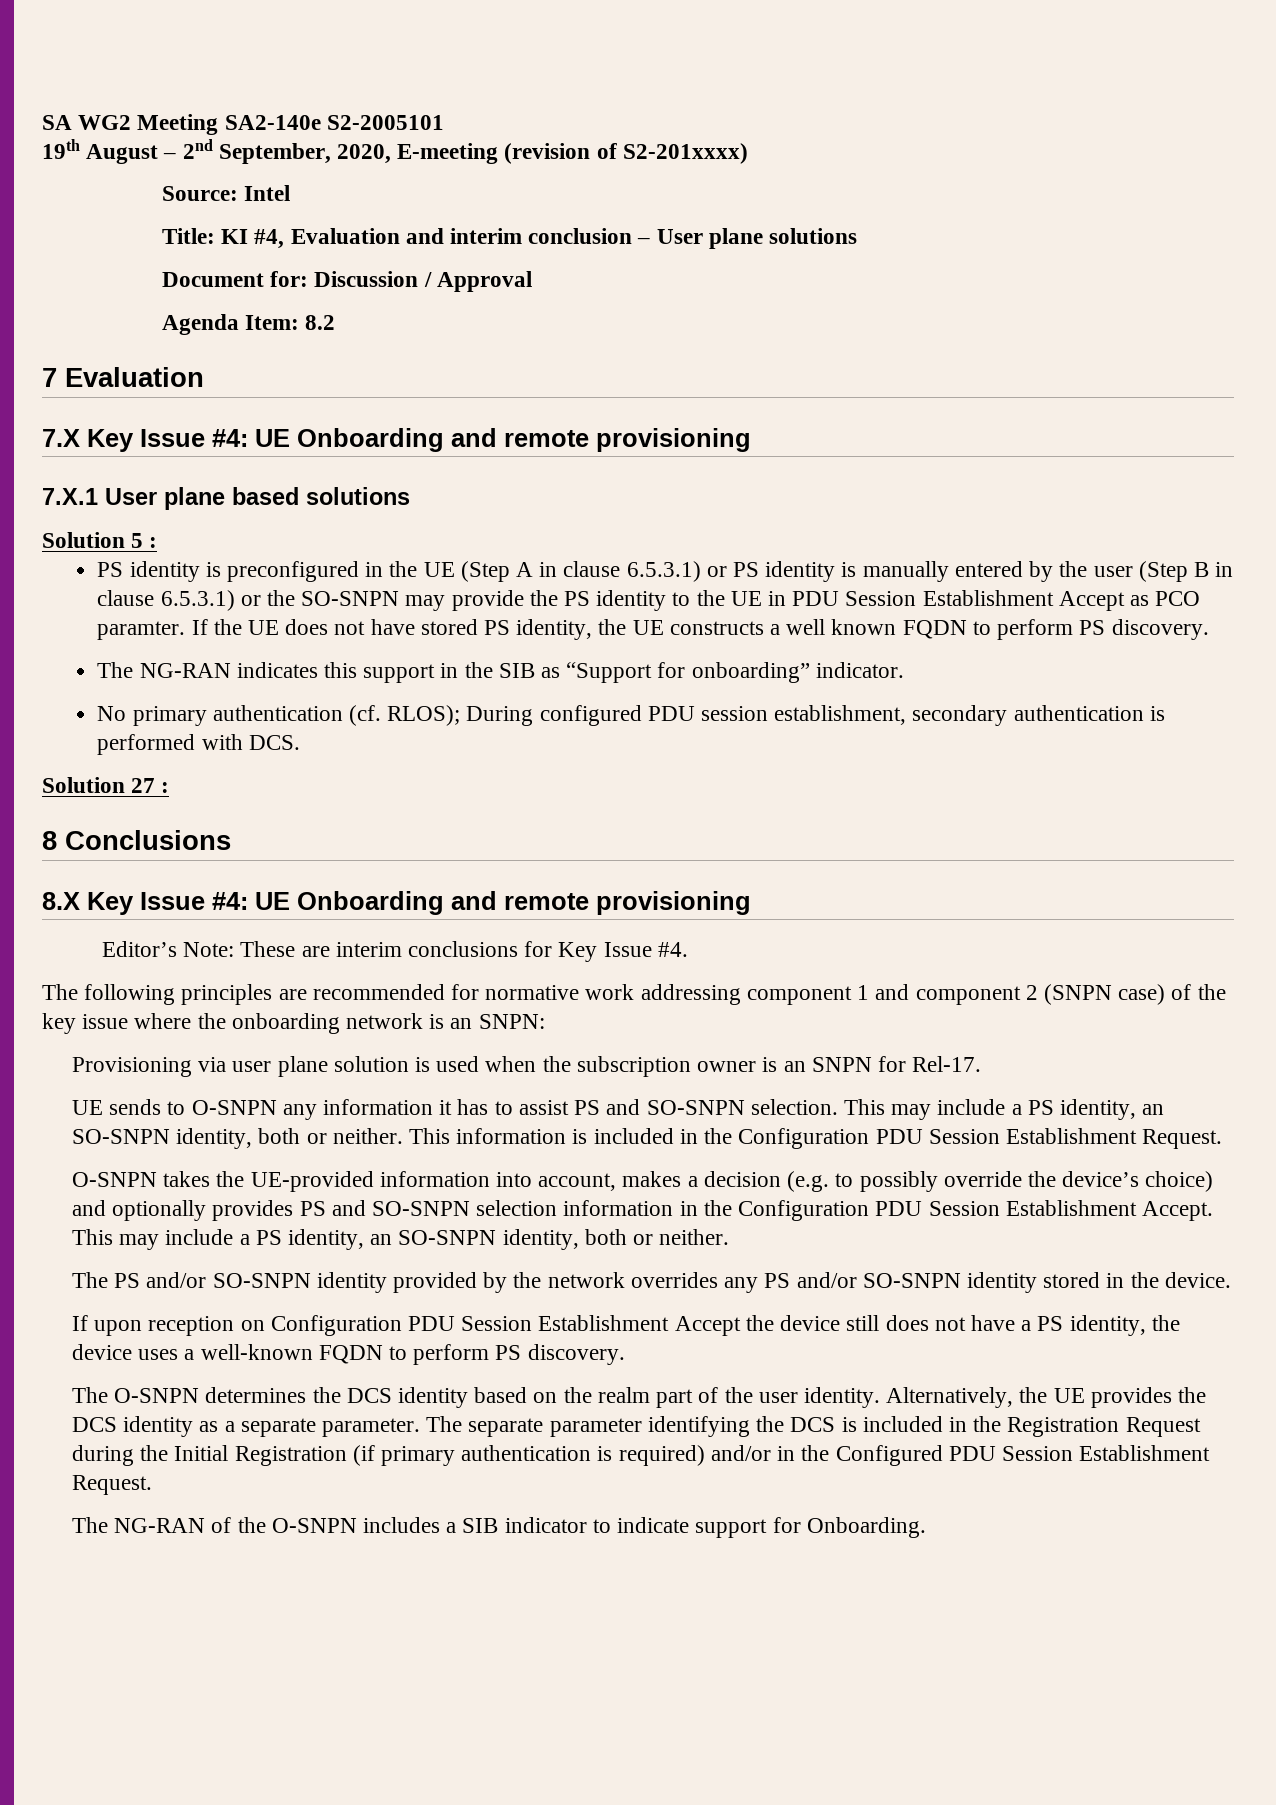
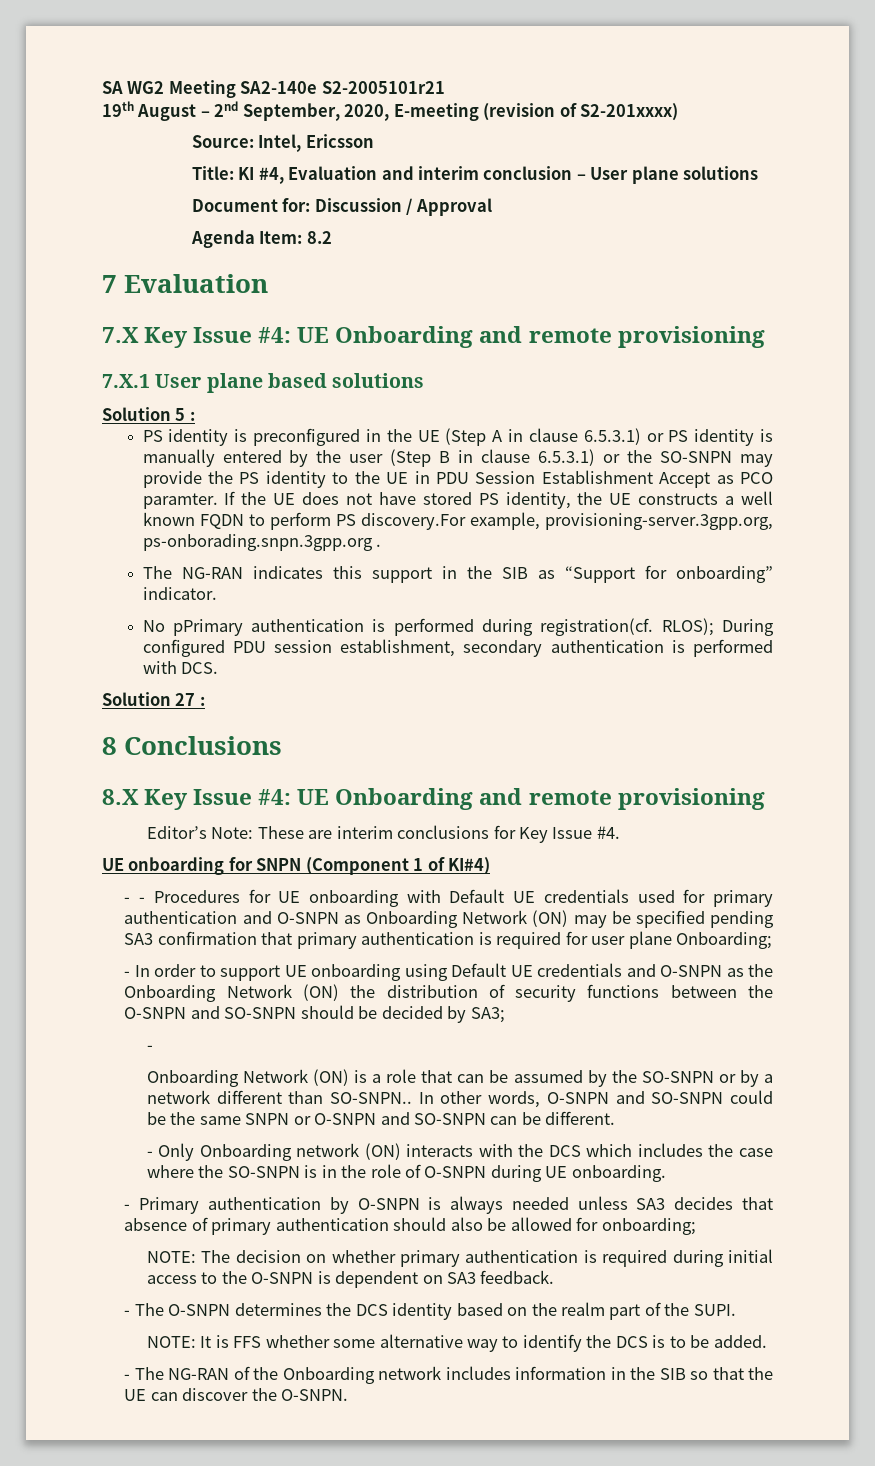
[326,115,444,130] S2-2005101 -> [321,81,445,94] S2-2005101r21
[244,185,291,201] Intel -> [258,134,374,152] Intel, Ericsson
[1111,619,1209,640] discovery. -> [360,512,773,530] [142,534,382,551] discovery.For example, provisioning-server.3gpp.org, ps-onborading.snpn.3gpp.org .
[132,705,381,726] primary authentication (cf. -> [172,618,654,636] pPrimary authentication is performed during registration(cf.
[42,984,1226,1005] [42,1013,545,1034] [71,1056,982,1077] [71,1099,1165,1120] [71,1128,1223,1149] [71,1171,1214,1192] [71,1200,1213,1221] [71,1229,730,1250] [71,1272,1231,1293] [71,1315,1180,1336] [71,1344,625,1365] The following principles are recommended for normative work addressing component 1 and component 2 (SNPN case) of the key issue where the onboarding network is an SNPN: // Provisioning via user plane solution is used when the subscription owner is an SNPN for Rel-17. // UE sends to O-SNPN any information it has to assist PS and SO-SNPN selection. This may include a PS identity, an SO-SNPN identity, both or neither. This information is included in the Configuration PDU Session Establishment Request. // O-SNPN takes the UE-provided information into account, makes a decision (e.g. to possibly override the device’s choice) and optionally provides PS and SO-SNPN selection information in the Configuration PDU Session Establishment Accept. This may include a PS identity, an SO-SNPN identity, both or neither. // The PS and/or SO-SNPN identity provided by the network overrides any PS and/or SO-SNPN identity stored in the device. // If upon reception on Configuration PDU Session Establishment Accept the device still does not have a PS identity, the device uses a well-known FQDN to perform PS discovery. // -> [102,857,491,875] [124,889,773,907] [124,910,774,928] [124,931,772,949] [124,963,773,981] [124,984,773,1002] [124,1005,505,1023] [146,1045,153,1051] [146,1069,773,1087] [146,1090,773,1108] [146,1111,616,1125] [146,1143,773,1161] [146,1164,666,1182] [124,1196,773,1214] [124,1217,696,1235] [146,1249,774,1267] [146,1270,555,1288] [124,1310,131,1316] UE onboarding for SNPN (Component 1 of KI#4) // - - Procedures for UE onboarding with Default UE credentials used for primary authentication and O-SNPN as Onboarding Network (ON) may be specified pending SA3 confirmation that primary authentication is required for user plane Onboarding; // - In order to support UE onboarding using Default UE credentials and O-SNPN as the Onboarding Network (ON) the distribution of security functions between the O-SNPN and SO-SNPN should be decided by SA3; // - // Onboarding Network (ON) is a role that can be assumed by the SO-SNPN or by a network different than SO-SNPN.. In other words, O-SNPN and SO-SNPN could be the same SNPN or O-SNPN and SO-SNPN can be different. // - Only Onboarding network (ON) interacts with the DCS which includes the case where the SO-SNPN is in the role of O-SNPN during UE onboarding. // - Primary authentication by O-SNPN is always needed unless SA3 decides that absence of primary authentication should also be allowed for onboarding; // NOTE: The decision on whether primary authentication is required during initial access to the O-SNPN is dependent on SA3 feedback. // -
[758,1387,1206,1408] [71,1416,1201,1437] [71,1445,1211,1466] [71,1475,152,1495] [71,1517,926,1538] user identity. Alternatively, the UE provides the DCS identity as a separate parameter. The separate parameter identifying the DCS is included in the Registration Request during the Initial Registration (if primary authentication is required) and/or in the Configured PDU Session Establishment Request. // The NG-RAN of the O-SNPN includes a SIB indicator to indicate support for Onboarding. -> [693,1304,736,1316] [146,1334,767,1352] [124,1366,774,1384] [124,1388,349,1401] SUPI. // NOTE: It is FFS whether some alternative way to identify the DCS is to be added. // - The NG-RAN of the Onboarding network includes information in the SIB so that the UE can discover the O-SNPN.

